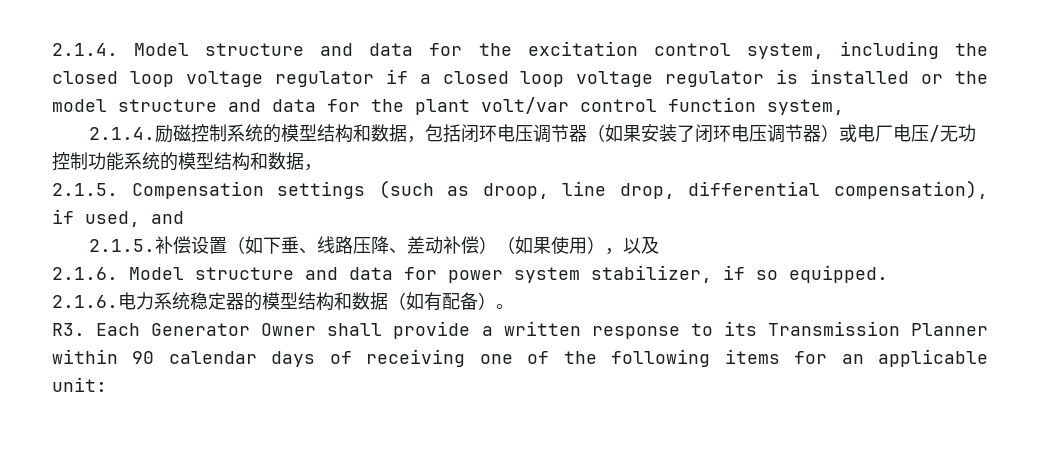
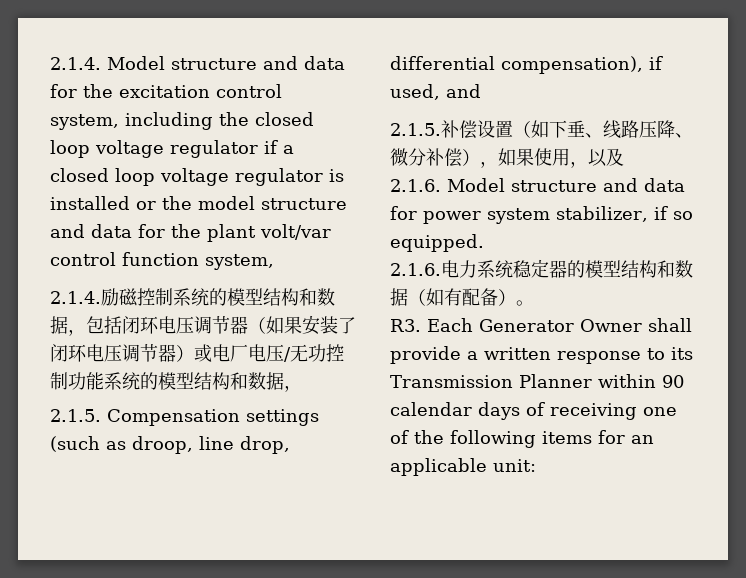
[406,236,515,254] 差动补偿）（ -> [390,148,498,168] 微分补偿），
[586,236,605,254] ） -> (570, 157) none

